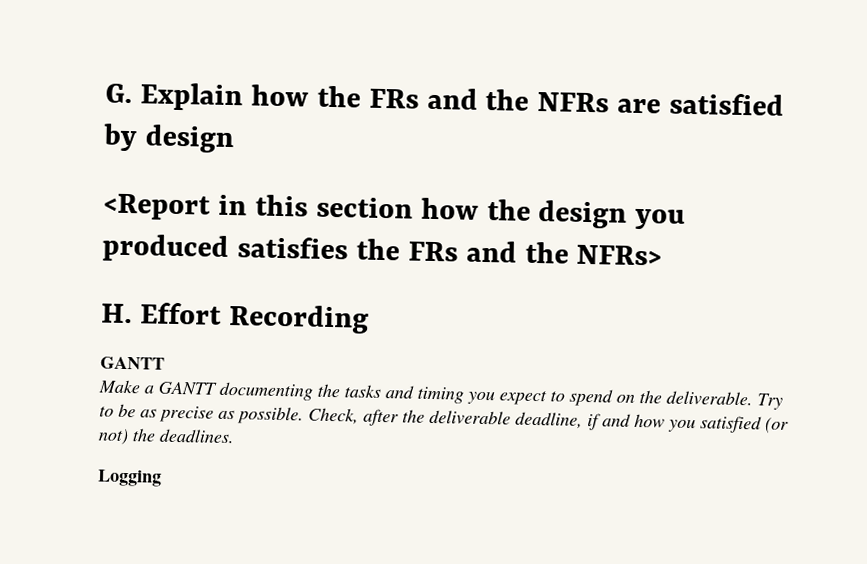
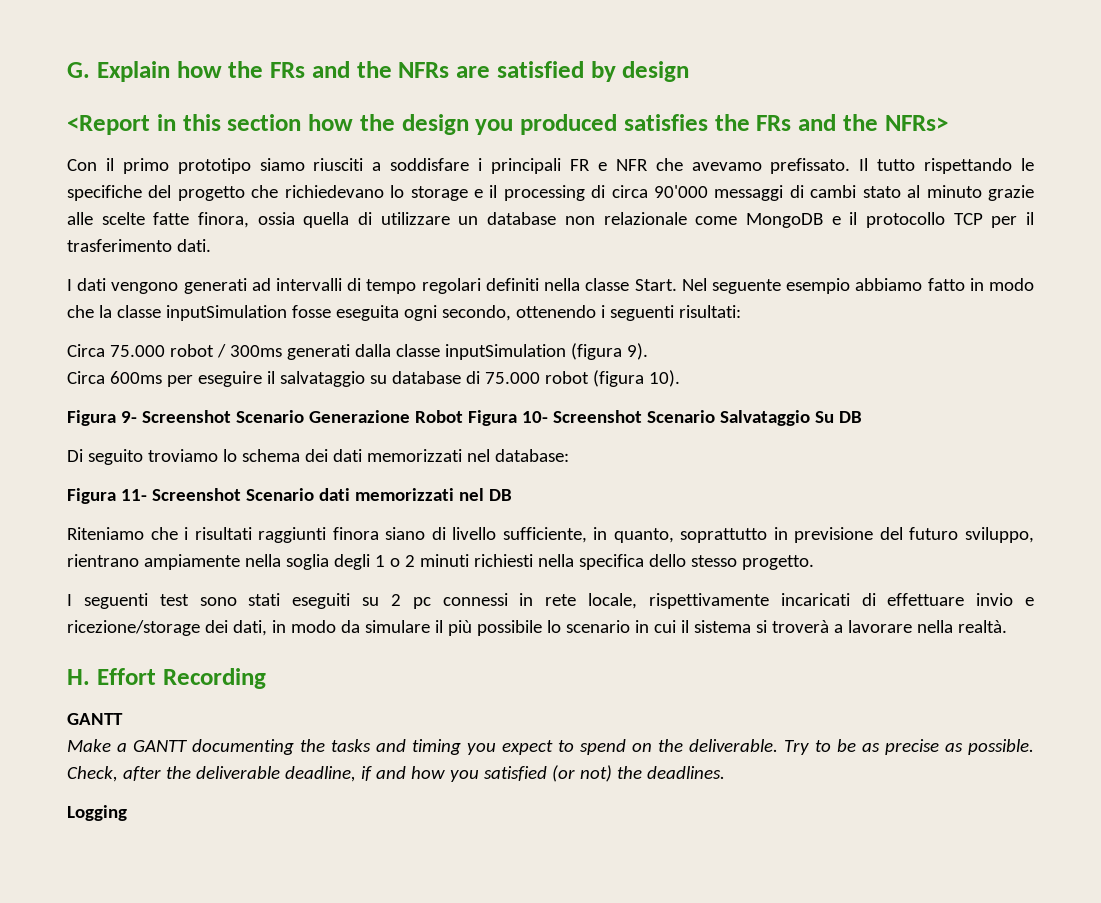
(663, 255) none -> [67,158,1035,174] [67,185,1035,201] [67,212,1035,228] [67,239,211,252] [67,278,1034,294] [67,305,741,321] [67,343,648,360] [67,370,680,387] [67,410,862,426] [67,449,569,465] [67,488,512,504] [67,527,1034,543] [67,554,814,570] [67,593,1035,609] [67,620,1007,636] // Con il primo prototipo siamo riusciti a soddisfare i principali FR e NFR che avevamo prefissato. Il tutto rispettando le specifiche del progetto che richiedevano lo storage e il processing di circa 90'000 messaggi di cambi stato al minuto grazie alle scelte fatte finora, ossia quella di utilizzare un database non relazionale come MongoDB e il protocollo TCP per il trasferimento dati. // I dati vengono generati ad intervalli di tempo regolari definiti nella classe Start. Nel seguente esempio abbiamo fatto in modo che la classe inputSimulation fosse eseguita ogni secondo, ottenendo i seguenti risultati: // Circa 75.000 robot / 300ms generati dalla classe inputSimulation (figura 9). // Circa 600ms per eseguire il salvataggio su database di 75.000 robot (figura 10). // Figura 9- Screenshot Scenario Generazione Robot Figura 10- Screenshot Scenario Salvataggio Su DB // Di seguito troviamo lo schema dei dati memorizzati nel database: // Figura 11- Screenshot Scenario dati memorizzati nel DB // Riteniamo che i risultati raggiunti finora siano di livello sufficiente, in quanto, soprattutto in previsione del futuro sviluppo, rientrano ampiamente nella soglia degli 1 o 2 minuti richiesti nella specifica dello stesso progetto. // I seguenti test sono stati eseguiti su 2 pc connessi in rete locale, rispettivamente incaricati di effettuare invio e ricezione/storage dei dati, in modo da simulare il più possibile lo scenario in cui il sistema si troverà a lavorare nella realtà.

